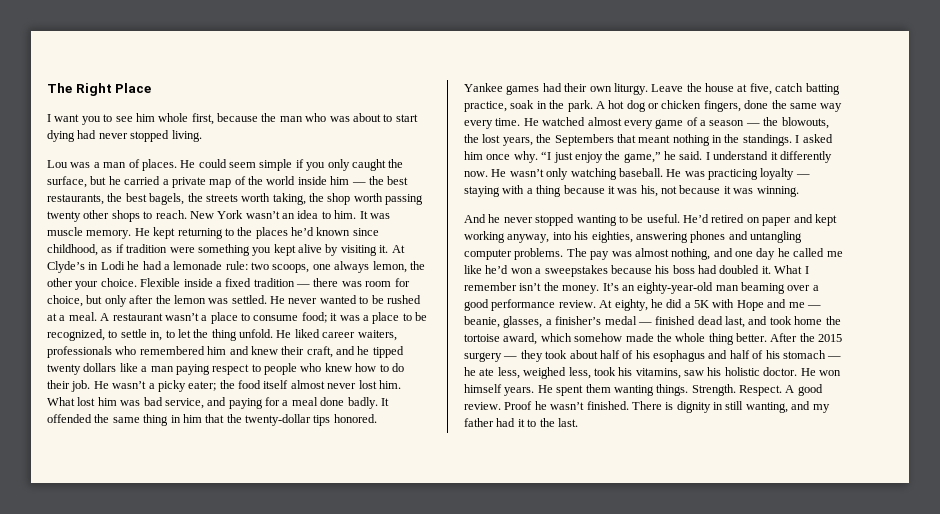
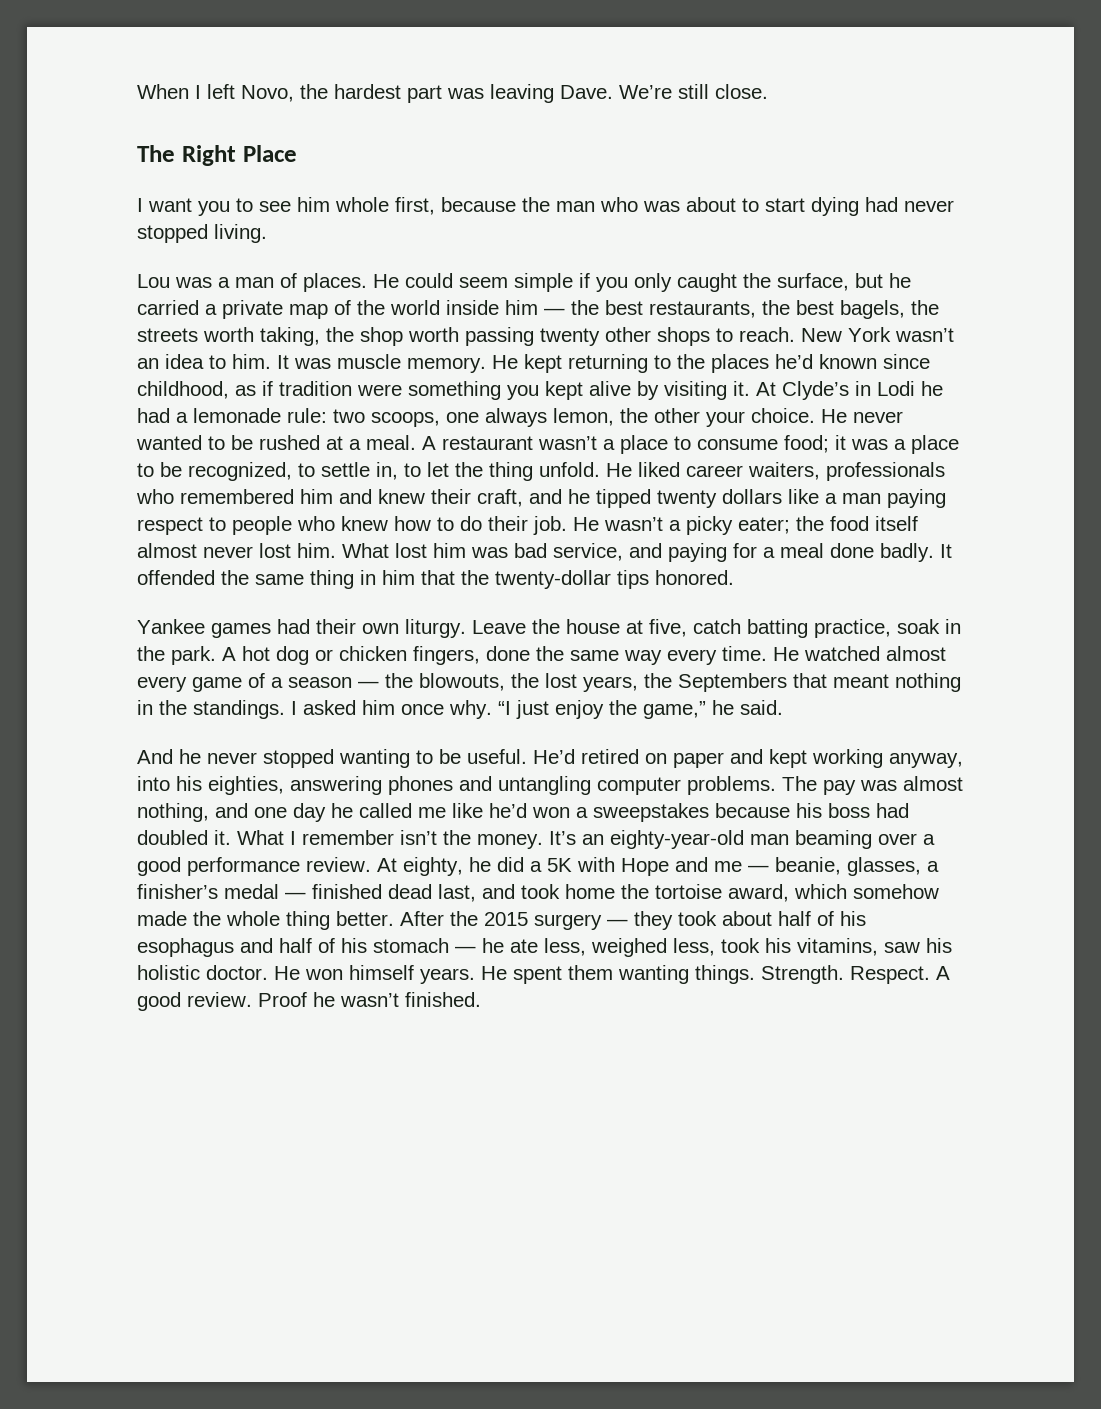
(47, 88) none -> [137,84,768,103] When I left Novo, the hardest part was leaving Dave. We’re still close. //
[140,278,410,287] [47,295,267,307] Flexible inside a fixed tradition — there was room for choice, but only after the lemon was settled. -> (815, 415) none
[705,151,832,163] [464,168,810,180] [464,185,799,197] I understand it differently now. He wasn’t only watching baseball. He was practicing loyalty — staying with a thing because it was his, not because it was winning. -> (783, 707) none
[631,401,830,413] [464,418,578,427] There is dignity in still wanting, and my father had it to the last. -> (481, 999) none

